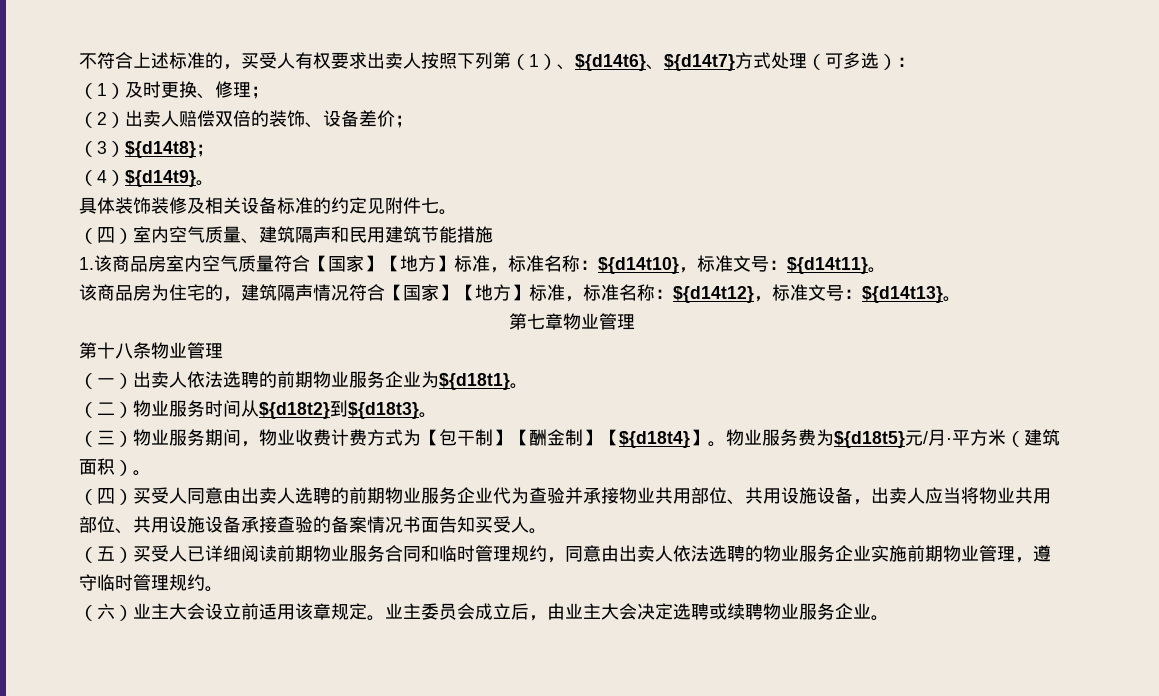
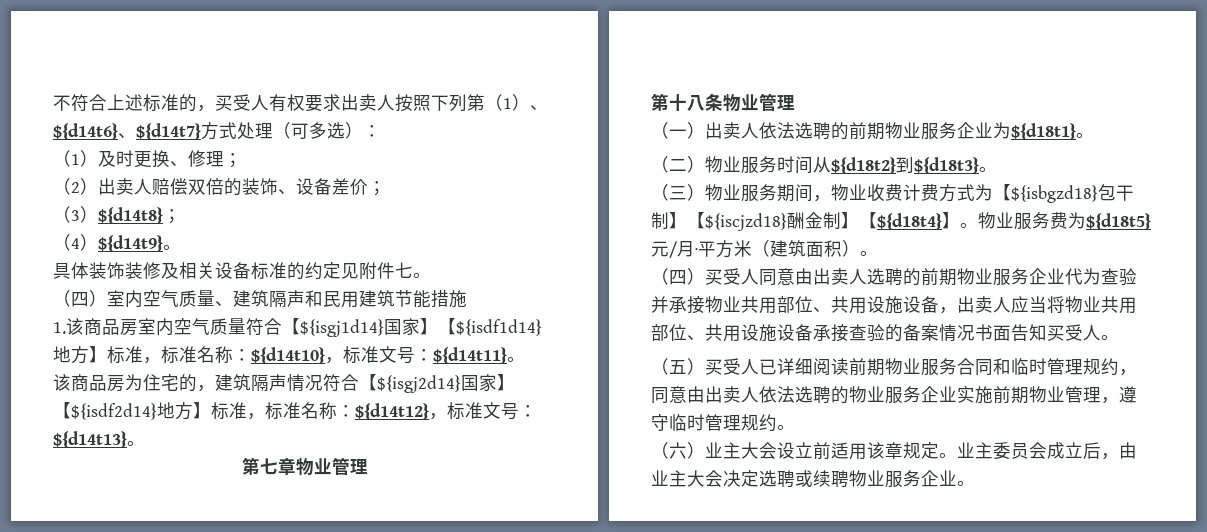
[328,255,400,272] 国家】【 -> [300,318,542,337] ${isgj1d14}国家】【${isdf1d14}
[403,284,475,301] 国家】【 -> [377,374,515,393] [53,402,157,420] ${isgj2d14}国家】【${isdf2d14}
(439, 437) none -> [1011,185,1098,203] ${isbgzd18}
(529, 437) none -> [705,213,787,231] ${iscjzd18}

